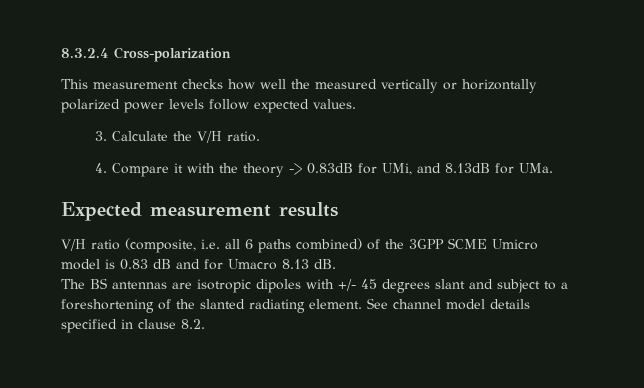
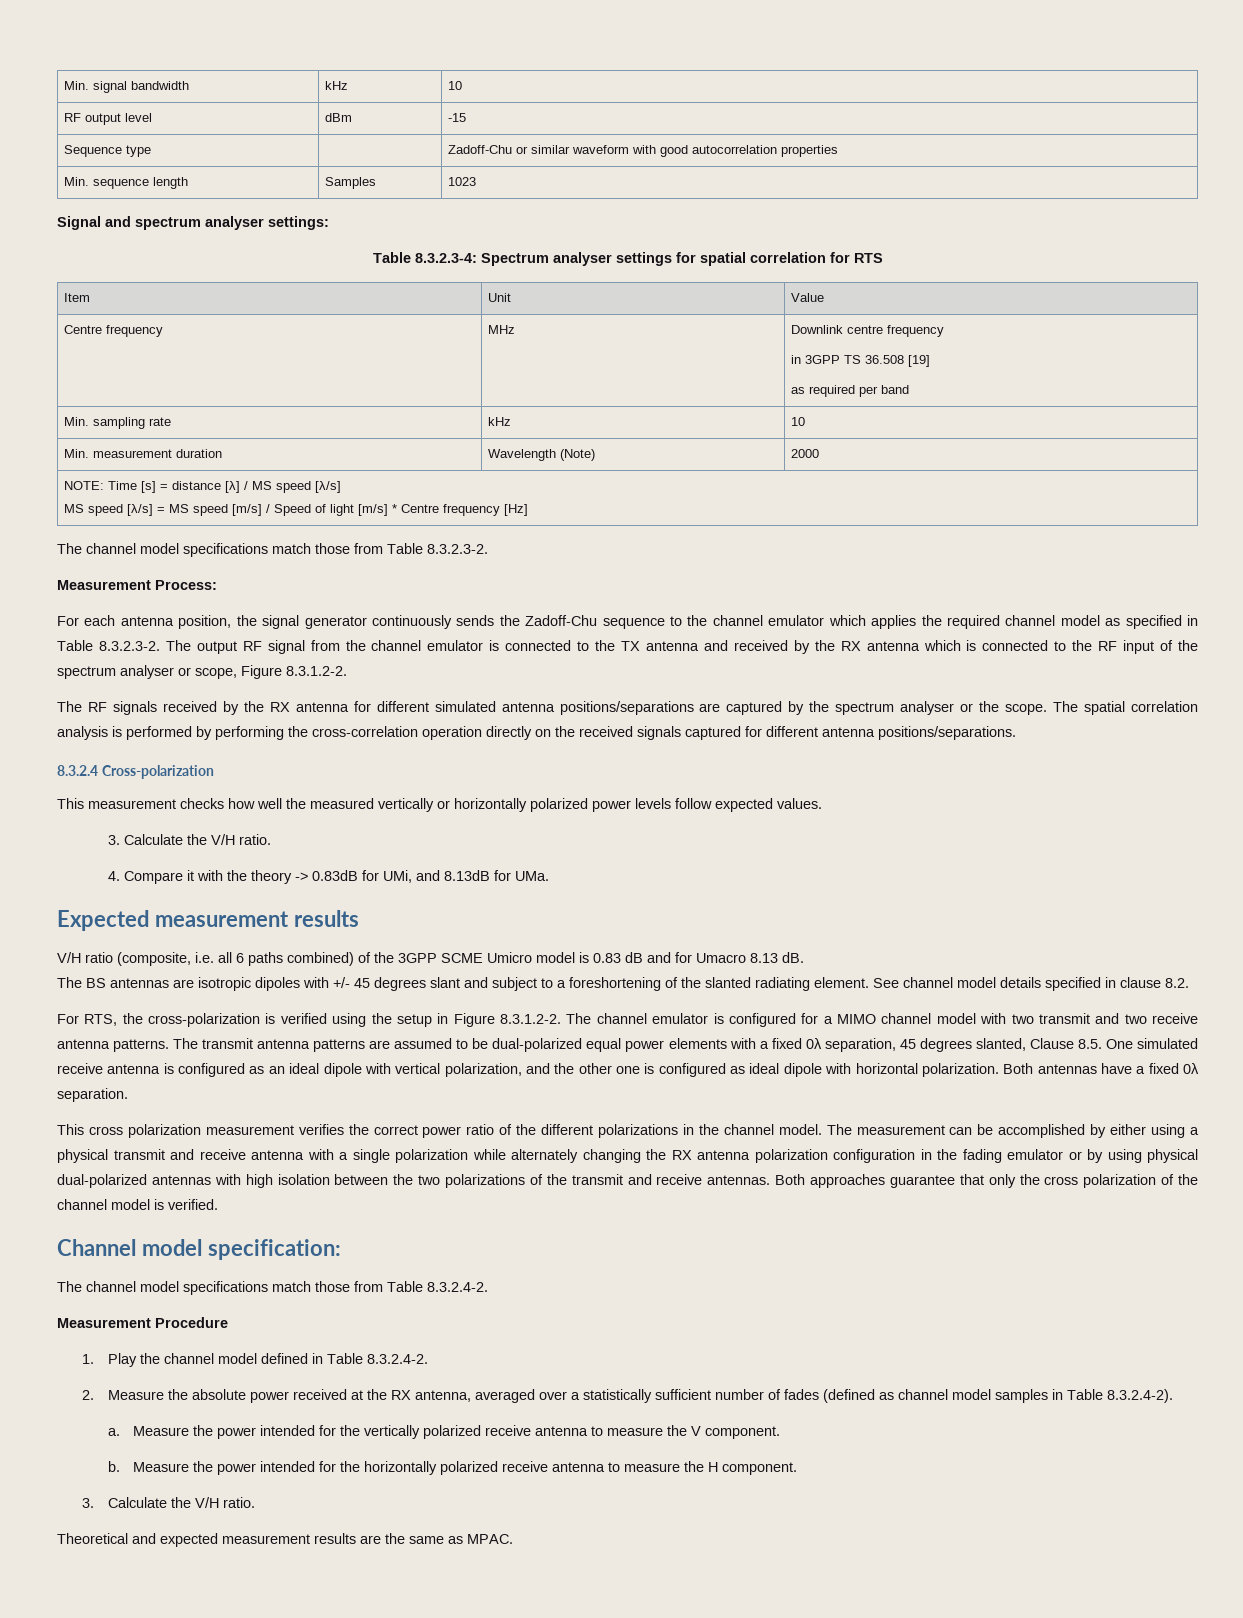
(61, 53) none -> [64,81,190,93] [325,81,349,90] [448,81,463,90] [64,113,153,125] [325,113,353,122] [448,113,467,122] [64,145,152,157] [448,145,839,157] [64,177,189,189] [325,177,377,189] [448,177,477,186] [57,216,329,230] [372,252,883,266] [64,293,91,302] [488,293,512,302] [791,293,825,302] [64,325,164,337] [488,325,516,334] [791,325,945,337] [791,355,931,367] [791,385,910,397] [64,417,172,429] [488,417,512,426] [791,417,806,426] [64,449,223,458] [488,449,596,461] [791,449,820,458] [64,481,342,493] [64,504,529,516] [57,543,488,557] [57,580,217,590] [57,615,1198,629] [57,640,1198,654] [57,665,347,679] [57,701,1199,715] [57,726,1016,740] Min. signal bandwidth | kHz | 10 // RF output level | dBm | -15 // Sequence type | | Zadoff-Chu or similar waveform with good autocorrelation properties // Min. sequence length | Samples | 1023 // Signal and spectrum analyser settings: // Table 8.3.2.3-4: Spectrum analyser settings for spatial correlation for RTS // Item | Unit | Value // Centre frequency | MHz | Downlink centre frequency // in 3GPP TS 36.508 [19] // as required per band // Min. sampling rate | kHz | 10 // Min. measurement duration | Wavelength (Note) | 2000 // NOTE: Time [s] = distance [λ] / MS speed [λ/s] // MS speed [λ/s] = MS speed [m/s] / Speed of light [m/s] * Centre frequency [Hz] // The channel model specifications match those from Table 8.3.2.3-2. // Measurement Process: // For each antenna position, the signal generator continuously sends the Zadoff-Chu sequence to the channel emulator which applies the required channel model as specified in Table 8.3.2.3-2. The output RF signal from the channel emulator is connected to the TX antenna and received by the RX antenna which is connected to the RF input of the spectrum analyser or scope, Figure 8.3.1.2-2. // The RF signals received by the RX antenna for different simulated antenna positions/separations are captured by the spectrum analyser or the scope. The spatial correlation analysis is performed by performing the cross-correlation operation directly on the received signals captured for different antenna positions/separations. //
(205, 324) none -> [57,1013,1198,1027] [57,1038,1198,1052] [57,1063,1200,1077] [57,1088,128,1102] [57,1124,1199,1138] [57,1149,1198,1163] [57,1174,1198,1188] [57,1199,218,1210] [57,1239,341,1260] [57,1281,488,1295] [57,1317,228,1328] [82,1353,428,1367] [82,1389,1173,1403] [107,1425,780,1439] [107,1461,797,1475] [82,1497,255,1508] [57,1533,513,1547] // For RTS, the cross-polarization is verified using the setup in Figure 8.3.1.2-2. The channel emulator is configured for a MIMO channel model with two transmit and two receive antenna patterns. The transmit antenna patterns are assumed to be dual-polarized equal power elements with a fixed 0λ separation, 45 degrees slanted, Clause 8.5. One simulated receive antenna is configured as an ideal dipole with vertical polarization, and the other one is configured as ideal dipole with horizontal polarization. Both antennas have a fixed 0λ separation. // This cross polarization measurement verifies the correct power ratio of the different polarizations in the channel model. The measurement can be accomplished by either using a physical transmit and receive antenna with a single polarization while alternately changing the RX antenna polarization configuration in the fading emulator or by using physical dual-polarized antennas with high isolation between the two polarizations of the transmit and receive antennas. Both approaches guarantee that only the cross polarization of the channel model is verified. // Channel model specification: // The channel model specifications match those from Table 8.3.2.4-2. // Measurement Procedure // 1. Play the channel model defined in Table 8.3.2.4-2. // 2. Measure the absolute power received at the RX antenna, averaged over a statistically sufficient number of fades (defined as channel model samples in Table 8.3.2.4-2). // a. Measure the power intended for the vertically polarized receive antenna to measure the V component. // b. Measure the power intended for the horizontally polarized receive antenna to measure the H component. // 3. Calculate the V/H ratio. // Theoretical and expected measurement results are the same as MPAC.

